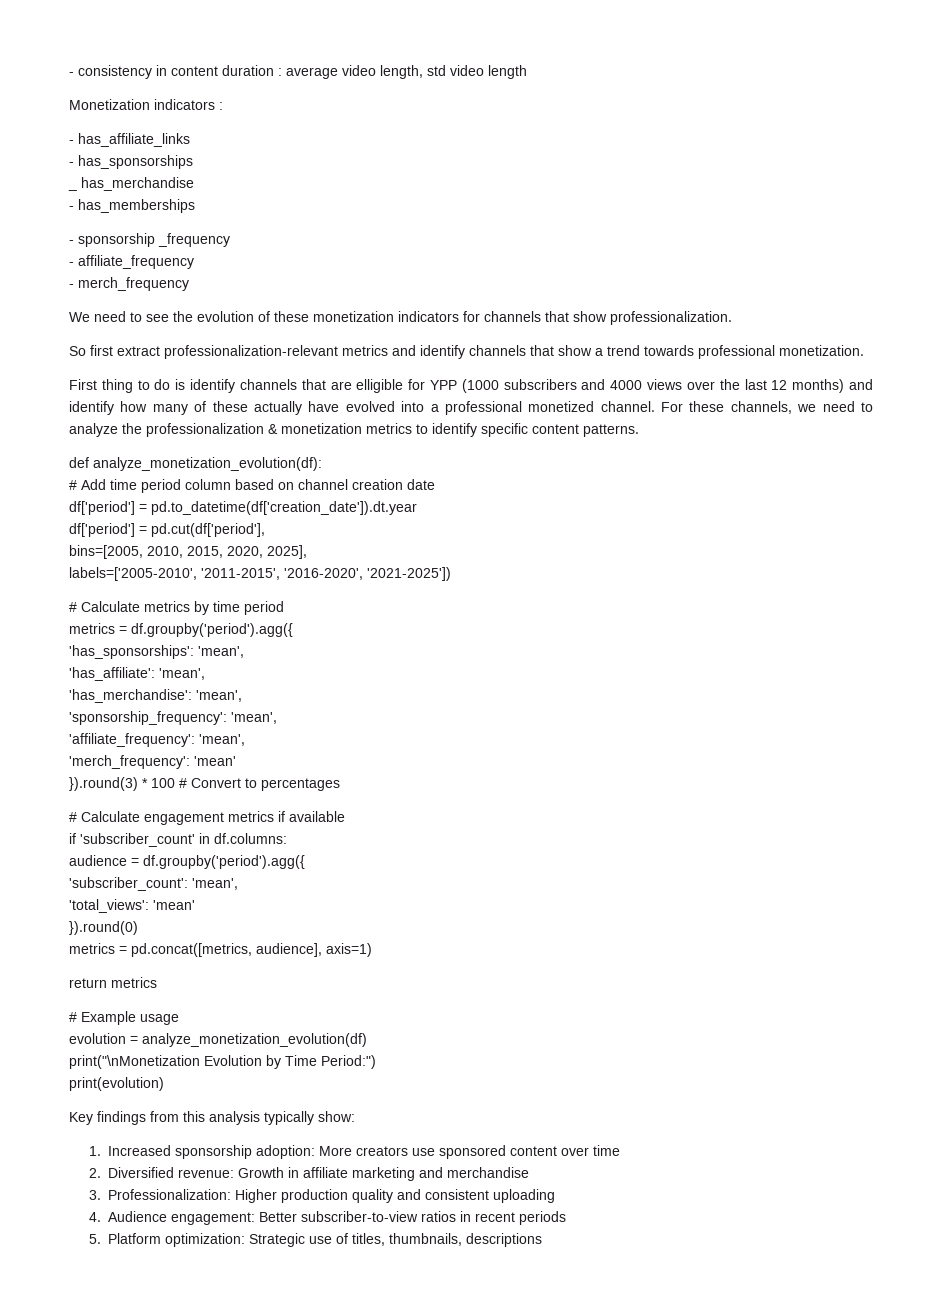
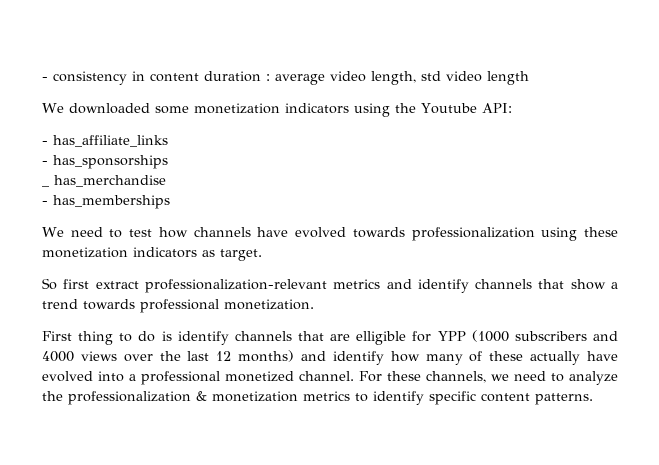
[69,99,223,110] Monetization indicators : -> [42,103,512,117] We downloaded some monetization indicators using the Youtube API:
[69,233,230,247] [69,255,194,269] [69,277,189,291] [69,311,732,325] - sponsorship _frequency // - affiliate_frequency // - merch_frequency // We need to see the evolution of these monetization indicators for channels that show professionalization. -> [42,227,618,241] [42,247,262,261] We need to test how channels have evolved towards professionalization using these monetization indicators as target.
[69,457,322,471] [69,479,435,493] [69,501,417,515] [69,523,265,537] [69,545,307,559] [69,567,451,581] [69,601,284,615] [69,623,293,637] [69,645,244,659] [69,667,205,681] [69,689,242,703] [69,711,277,725] [69,733,245,747] [69,755,236,769] [69,777,340,791] [69,811,345,825] [69,833,287,847] [69,855,305,869] [69,877,238,891] [69,899,195,913] [69,921,138,935] [69,943,372,957] [69,977,157,988] [69,1011,179,1025] [69,1033,367,1047] [69,1055,376,1069] [69,1077,164,1091] [69,1111,355,1125] [88,1145,621,1159] [88,1167,530,1181] [88,1189,556,1203] [88,1211,567,1225] [88,1233,543,1247] // def analyze_monetization_evolution(df): // # Add time period column based on channel creation date // df['period'] = pd.to_datetime(df['creation_date']).dt.year // df['period'] = pd.cut(df['period'], // bins=[2005, 2010, 2015, 2020, 2025], // labels=['2005-2010', '2011-2015', '2016-2020', '2021-2025']) // # Calculate metrics by time period // metrics = df.groupby('period').agg({ // 'has_sponsorships': 'mean', // 'has_affiliate': 'mean', // 'has_merchandise': 'mean', // 'sponsorship_frequency': 'mean', // 'affiliate_frequency': 'mean', // 'merch_frequency': 'mean' // }).round(3) * 100 # Convert to percentages // # Calculate engagement metrics if available // if 'subscriber_count' in df.columns: // audience = df.groupby('period').agg({ // 'subscriber_count': 'mean', // 'total_views': 'mean' // }).round(0) // metrics = pd.concat([metrics, audience], axis=1) // return metrics // # Example usage // evolution = analyze_monetization_evolution(df) // print("\nMonetization Evolution by Time Period:") // print(evolution) // Key findings from this analysis typically show: // 1. Increased sponsorship adoption: More creators use sponsored content over time // 2. Diversified revenue: Growth in affiliate marketing and merchandise // 3. Professionalization: Higher production quality and consistent uploading // 4. Audience engagement: Better subscriber-to-view ratios in recent periods // 5. Platform optimization: Strategic use of titles, thumbnails, descriptions -> (593, 399) none

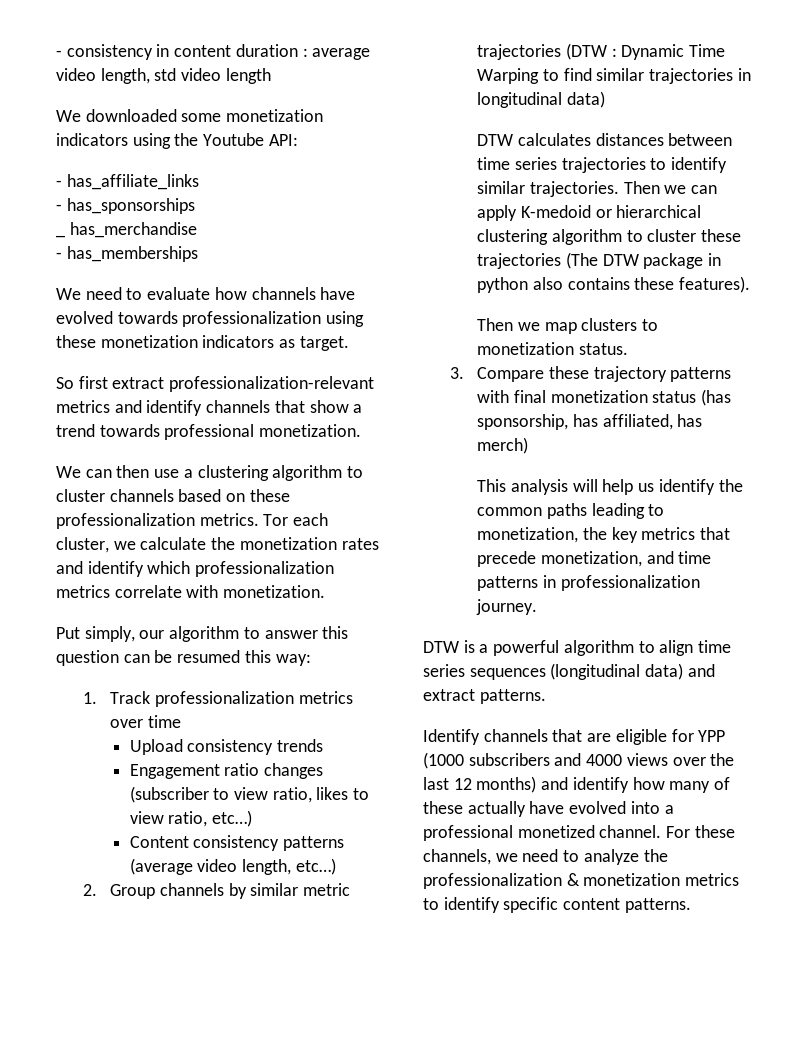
[129,229,153,237] test -> [147,287,211,300] evaluate
[42,331,229,345] First thing to do is identify -> [56,465,364,481] [56,489,290,502] [56,513,329,529] [56,537,379,553] [56,561,335,577] [56,585,326,598] [56,626,349,642] [56,650,311,666] [83,691,353,707] [110,715,181,728] [129,739,323,755] [129,763,323,779] [129,786,370,803] [129,810,252,827] [129,835,344,851] [129,858,336,875] [83,883,351,899] [477,43,726,60] [477,68,751,84] [477,91,605,108] [477,133,733,146] [477,157,728,173] [477,181,718,197] [477,205,702,221] [477,229,742,245] [477,252,722,269] [477,276,751,293] [477,318,659,334] [477,342,628,355] [450,366,732,382] [477,389,732,406] [477,414,703,430] [477,437,529,454] [477,479,743,495] [477,503,665,519] [477,527,731,543] [477,551,712,567] [477,575,700,591] [476,599,538,615] [423,640,732,656] [423,663,715,680] [423,689,546,704] [423,729,480,745] We can then use a clustering algorithm to cluster channels based on these professionalization metrics. Tor each cluster, we calculate the monetization rates and identify which professionalization metrics correlate with monetization. // Put simply, our algorithm to answer this question can be resumed this way: // 1. Track professionalization metrics over time // Upload consistency trends // Engagement ratio changes (subscriber to view ratio, likes to view ratio, etc…) // Content consistency patterns (average video length, etc…) // 2. Group channels by similar metric trajectories (DTW : Dynamic Time Warping to find similar trajectories in longitudinal data) // DTW calculates distances between time series trajectories to identify similar trajectories. Then we can apply K-medoid or hierarchical clustering algorithm to cluster these trajectories (The DTW package in python also contains these features). // Then we map clusters to monetization status. // 3. Compare these trajectory patterns with final monetization status (has sponsorship, has affiliated, has merch) // This analysis will help us identify the common paths leading to monetization, the key metrics that precede monetization, and time patterns in professionalization journey. // DTW is a powerful algorithm to align time series sequences (longitudinal data) and extract patterns. // Identify
[356,331,407,345] elligible -> [615,729,667,745] eligible

